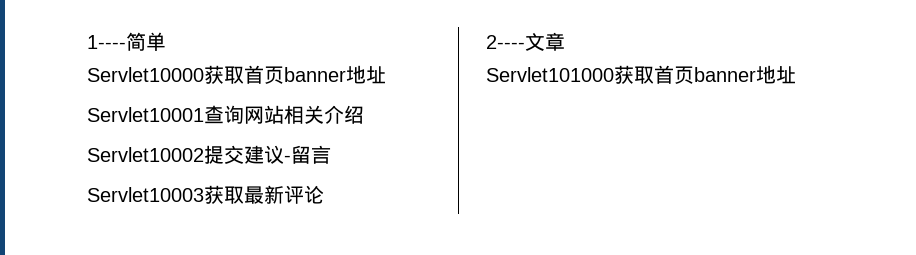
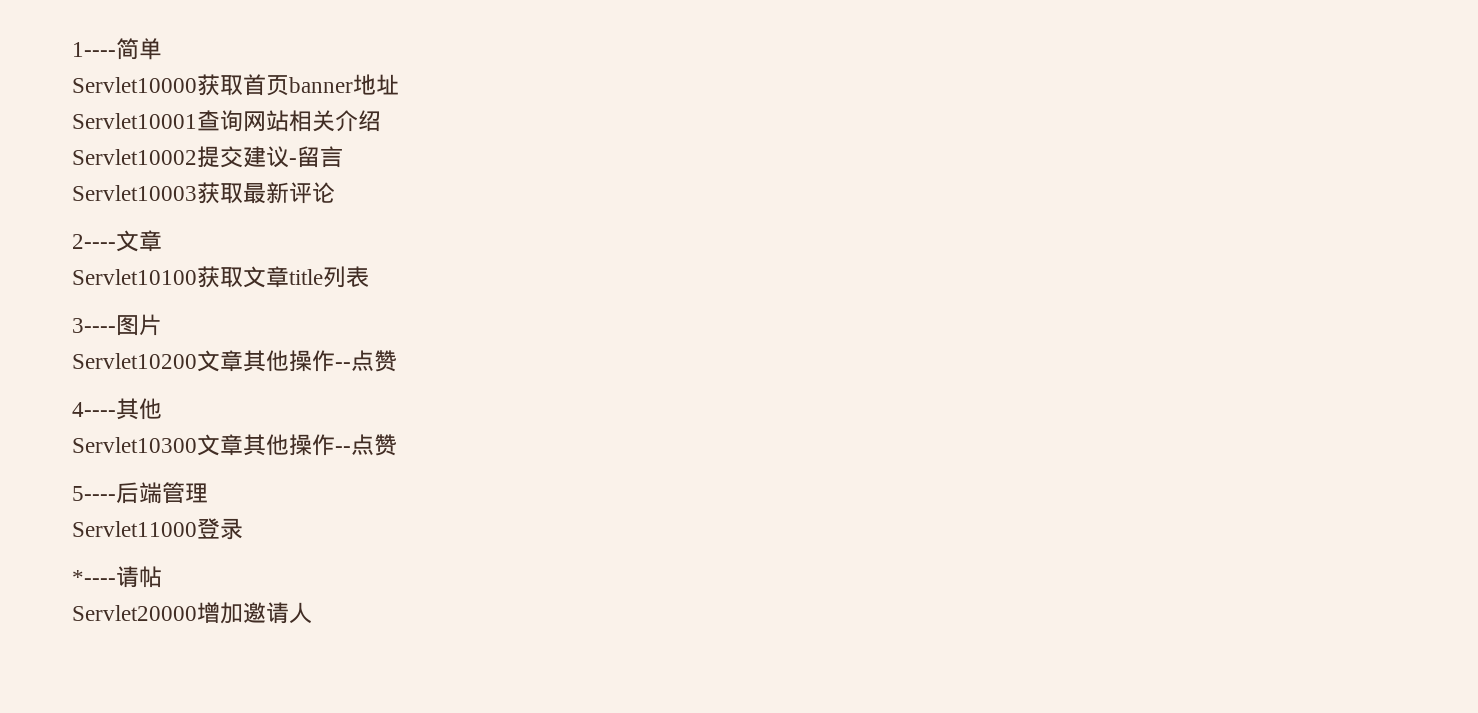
[486,65,796,84] Servlet101000获取首页banner地址 -> [72,266,369,288] [72,314,162,336] [72,350,397,372] [72,398,162,420] [72,434,397,456] [72,482,208,504] [72,518,243,540] [72,566,162,588] [72,602,312,624] Servlet10100获取文章title列表 // 3----图片 // Servlet10200文章其他操作--点赞 // 4----其他 // Servlet10300文章其他操作--点赞 // 5----后端管理 // Servlet11000登录 // *----请帖 // Servlet20000增加邀请人

